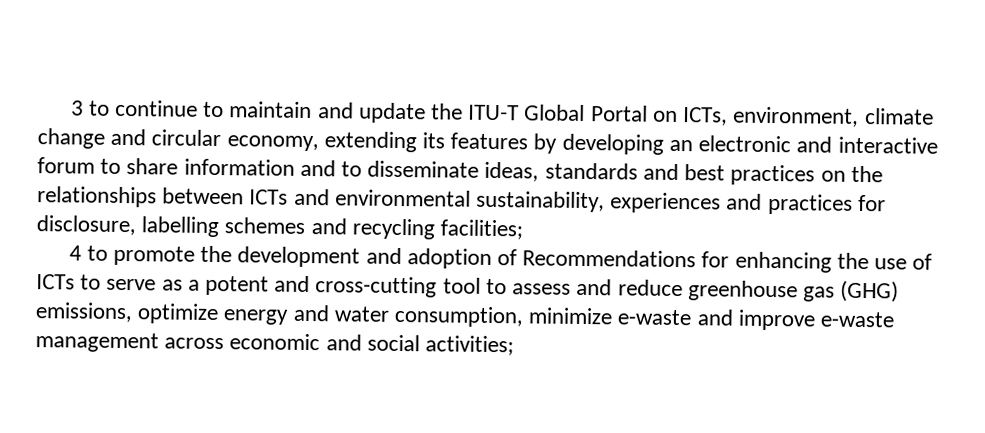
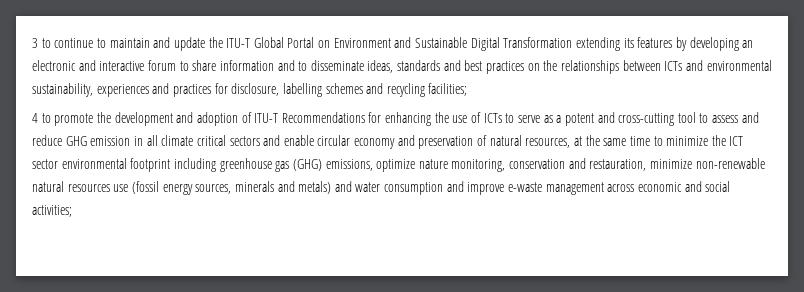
[683,106,934,127] [37,128,319,152] ICTs, environment, climate change and circular economy, -> [333,37,573,51] Environment and Sustainable Digital Transformation
(518, 257) none -> [254,113,279,123] ITU-T
(683, 288) none -> [65,135,744,149] [32,158,216,172] GHG emission in all climate critical sectors and enable circular economy and preservation of natural resources, at the same time to minimize the ICT sector environmental footprint including
[223,304,692,328] energy and water consumption, minimize e-waste -> [418,158,765,172] [32,181,444,195] nature monitoring, conservation and restauration, minimize non-renewable natural resources use (fossil energy sources, minerals and metals) and water consumption

